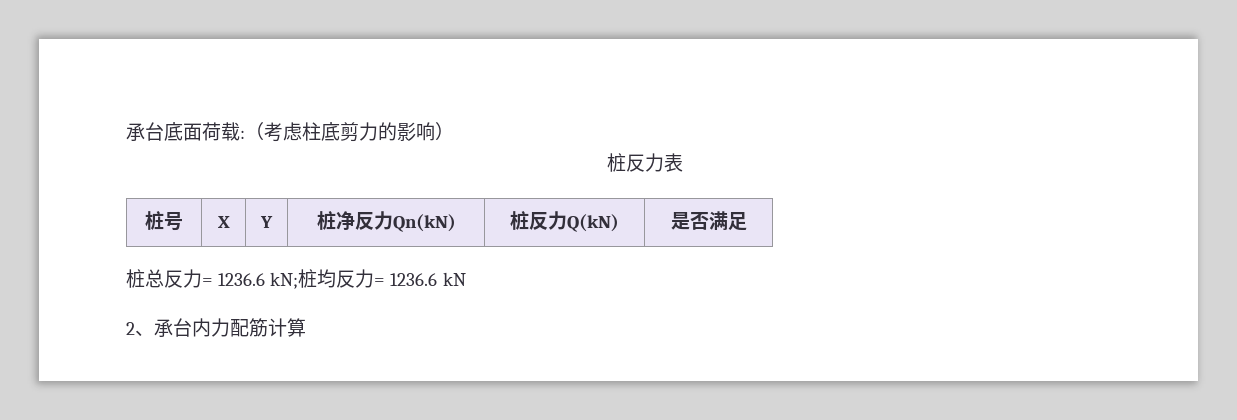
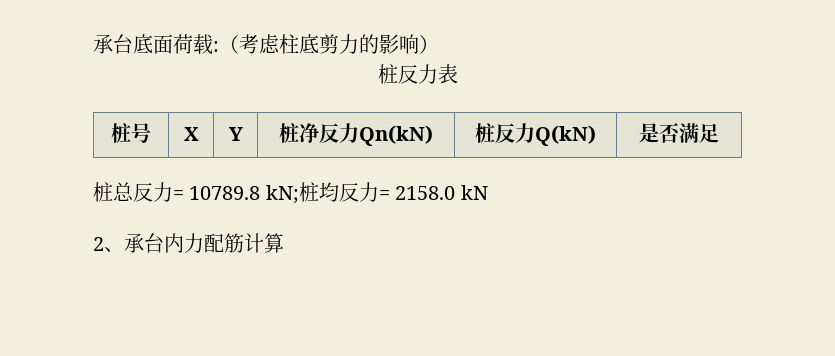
[218,273,266,286] 1236.6 -> [189,186,261,200] 10789.8
[390,273,438,286] 1236.6 -> [395,186,456,200] 2158.0

